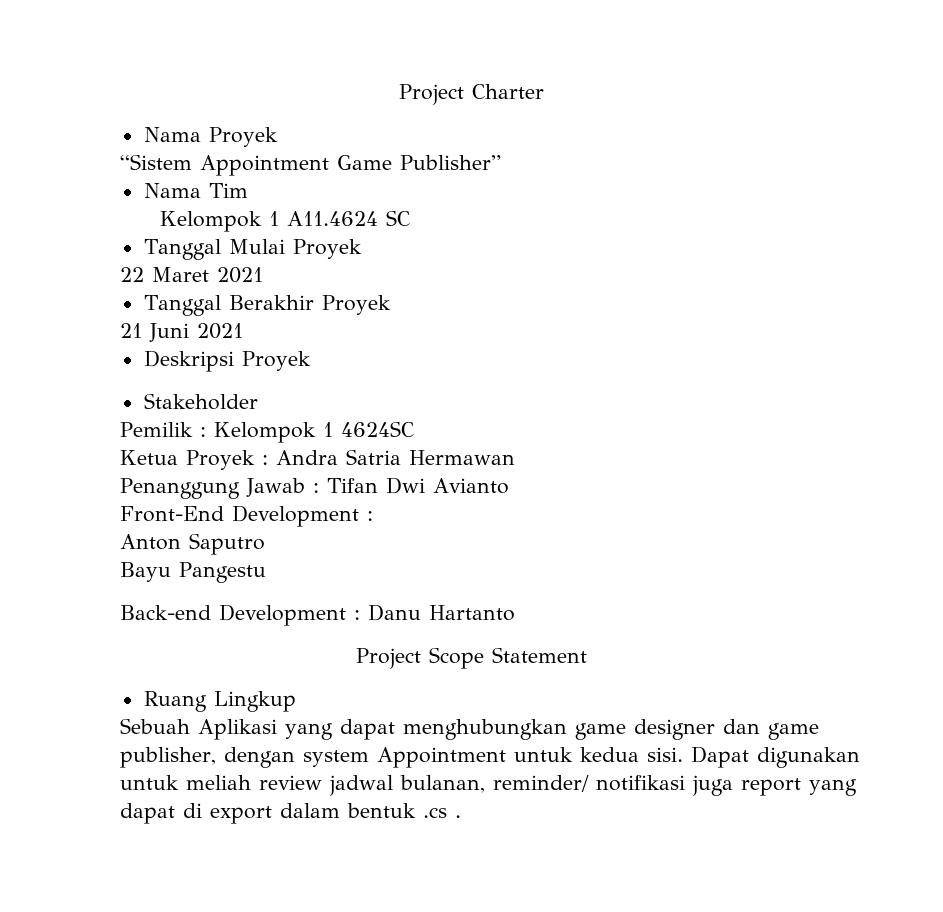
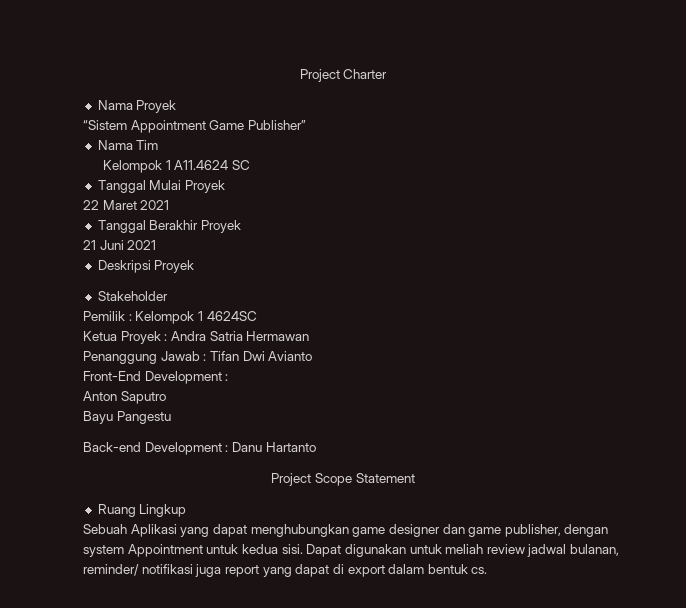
[422,807,461,818] .cs . -> [471,567,488,574] cs.

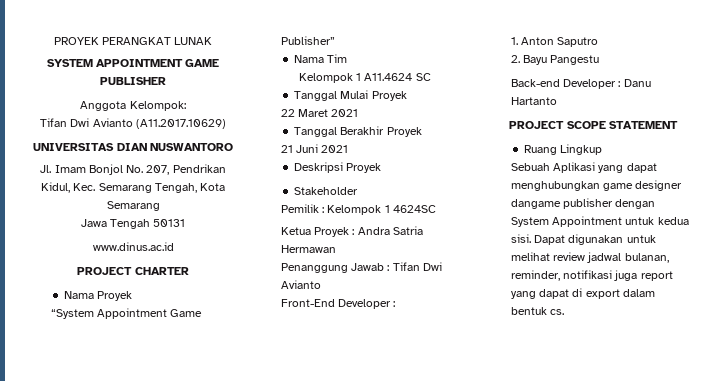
[299,69,388,82] Project Charter -> [53,37,213,45] [46,59,220,67] [100,77,166,85] [80,101,186,111] [40,118,226,129] [33,143,233,151] [40,164,226,175] [41,182,225,193] [106,201,160,211] [80,219,186,229] [92,242,174,251] [77,267,189,275] PROYEK PERANGKAT LUNAK // SYSTEM APPOINTMENT GAME PUBLISHER // Anggota Kelompok: // Tifan Dwi Avianto (A11.2017.10629) // UNIVERSITAS DIAN NUSWANTORO // Jl. Imam Bonjol No. 207, Pendrikan Kidul, Kec. Semarang Tengah, Kota Semarang // Jawa Tengah 50131 // www.dinus.ac.id // PROJECT CHARTER
[82,120,127,130] “Sistem -> [50,309,94,319] “System
[144,371,222,384] Development -> [338,299,392,309] Developer
(229, 377) none -> [510,37,518,45] 1.
(166, 397) none -> [510,55,520,63] 2.
[144,442,222,455] Development -> [563,79,617,89] Developer
[271,473,415,486] Project Scope Statement -> [509,121,678,129] PROJECT SCOPE STATEMENT
[442,524,609,537] [82,545,124,557] dan game publisher, dengan system -> [510,198,656,209] [510,217,549,227] dangame publisher dengan System
[445,544,484,554] meliah -> [510,252,550,261] melihat
[82,564,139,576] reminder/ -> [510,270,560,281] reminder,

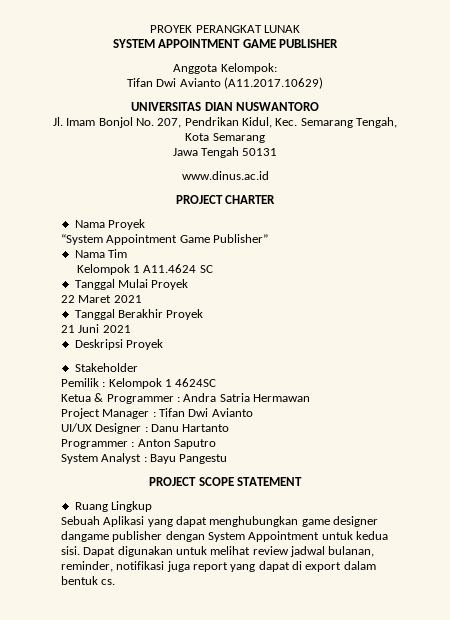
[314,227,350,237] Proyek -> [94,393,174,404] & Programmer
[280,263,385,273] Penanggung Jawab -> [60,408,150,419] Project Manager
[280,299,396,309] [510,37,518,45] Front-End Developer : // 1. -> [60,423,230,434] [60,439,135,449] UI/UX Designer : Danu Hartanto // Programmer :
[510,55,520,63] 2. -> [60,453,147,464] System Analyst :
[510,79,651,89] [510,97,557,105] // Back-end Developer : Danu Hartanto -> (228, 459) none

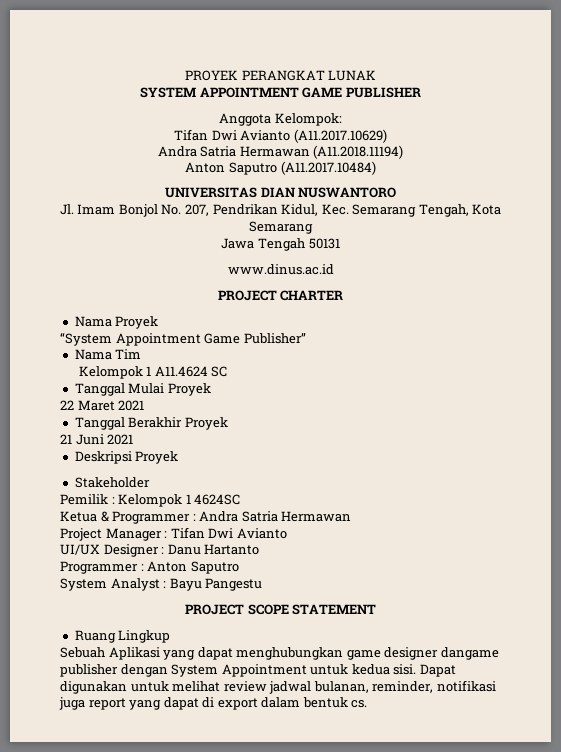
(324, 83) none -> [157,145,404,159] [185,161,376,175] // Andra Satria Hermawan (A11.2018.11194) // Anton Saputro (A11.2017.10484)

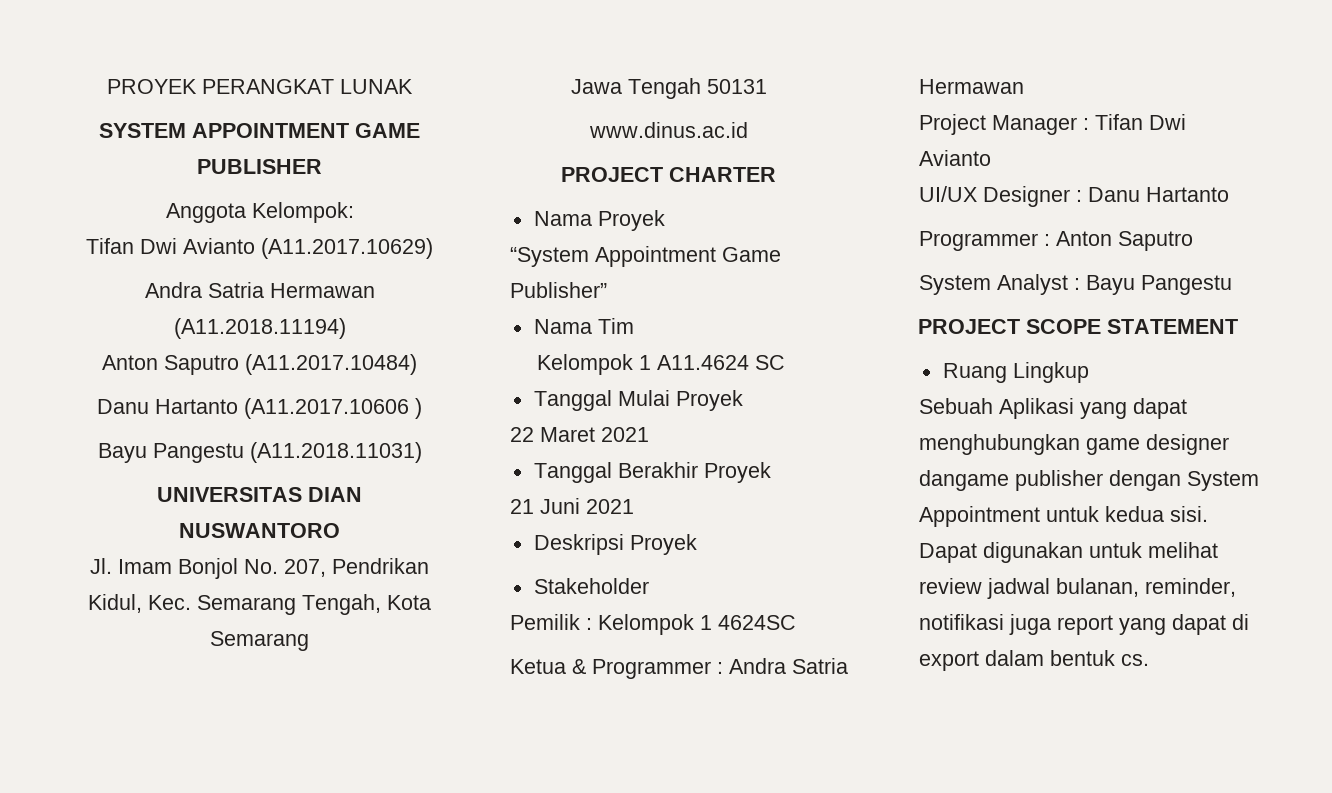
(376, 168) none -> [97,398,422,419] [97,442,422,463] // Danu Hartanto (A11.2017.10606 ) // Bayu Pangestu (A11.2018.11031)

